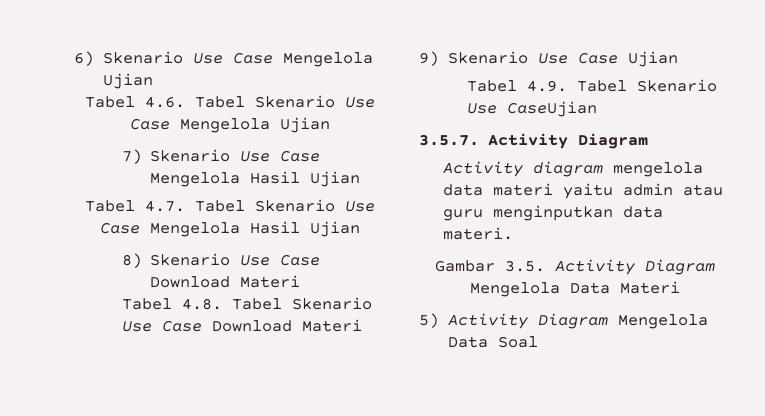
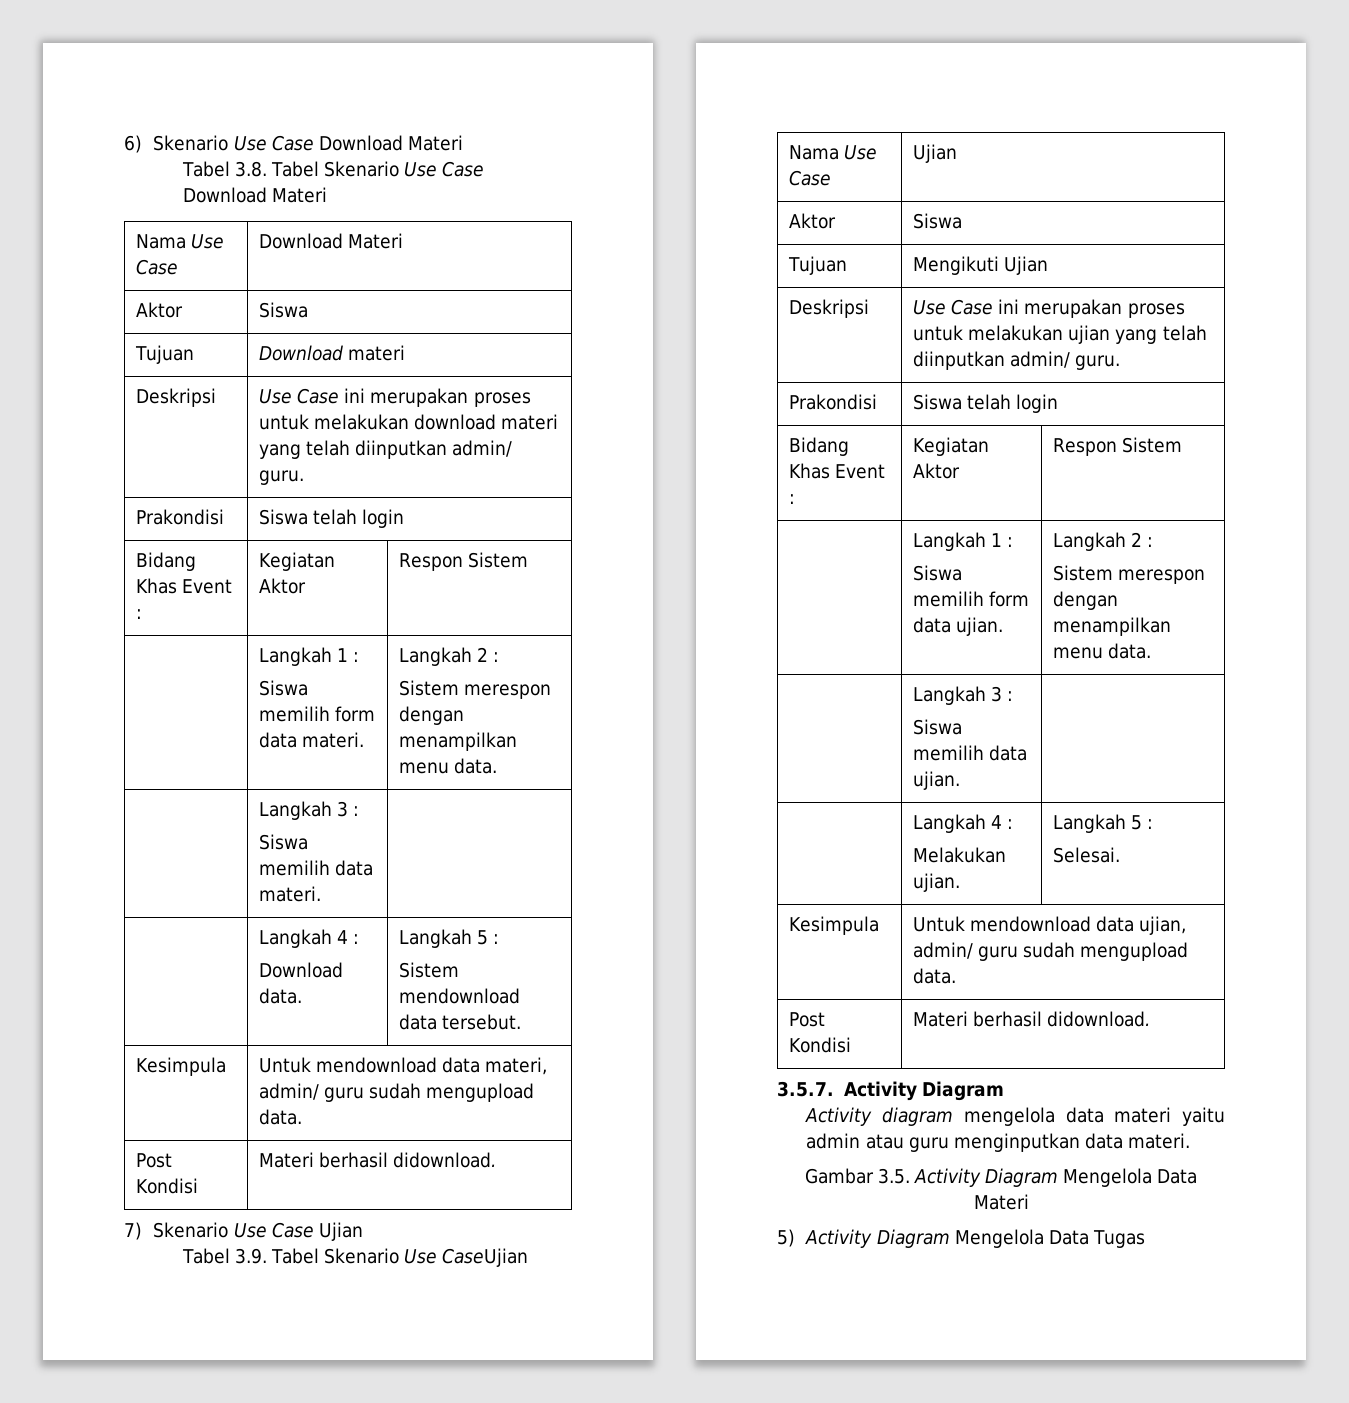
[282,52,373,67] [102,73,153,89] [84,95,375,108] [129,117,330,133] [121,149,321,164] [150,171,361,187] [84,199,375,212] [99,221,360,237] [121,253,321,268] Mengelola Ujian // Tabel 4.6. Tabel Skenario Use Case Mengelola Ujian // 7) Skenario Use Case Mengelola Hasil Ujian // Tabel 4.7. Tabel Skenario Use Case Mengelola Hasil Ujian // 8) Skenario Use Case -> (314, 143) none
[181,298,222,310] 4.8. -> [234,161,267,177] 3.8.
[419,51,439,66] // 9) -> [136,234,225,249] [136,259,179,275] [259,233,404,249] [136,302,184,318] [259,302,309,318] [135,345,195,364] [259,345,406,361] [136,388,217,407] [259,388,531,407] [259,414,559,430] [259,440,513,459] [259,470,305,485] [136,509,225,525] [259,509,405,528] [136,552,197,571] [136,578,233,594] [136,609,143,619] [259,552,336,571] [259,578,307,594] [399,552,529,571] [259,647,360,666] [259,680,309,696] [259,706,376,722] [259,732,365,748] [399,647,500,666] [399,680,552,699] [399,706,465,725] [399,732,518,751] [399,758,498,774] [259,801,360,820] [259,834,309,850] [259,860,374,876] [259,886,322,902] [259,929,360,948] [259,962,344,978] [259,988,303,1004] [399,929,500,948] [399,962,460,978] [399,988,521,1004] [399,1014,522,1030] [136,1057,227,1076] [259,1057,548,1075] [259,1083,535,1102] [259,1109,303,1125] [136,1153,173,1168] [136,1178,199,1194] [259,1152,497,1168] [124,1222,142,1240] // Nama Use Case | Download Materi // Aktor | Siswa // Tujuan | Download materi // Deskripsi | Use Case ini merupakan proses untuk melakukan download materi yang telah diinputkan admin/ guru. // Prakondisi | Siswa telah login // Bidang Khas Event : | Kegiatan Aktor | Respon Sistem // | Langkah 1 : // Siswa memilih form data materi. | Langkah 2 : // Sistem merespon dengan menampilkan menu data. // | Langkah 3 : // Siswa memilih data materi. | // | Langkah 4 : // Download data. | Langkah 5 : // Sistem mendownload data tersebut. // Kesimpula | Untuk mendownload data materi, admin/ guru sudah mengupload data. // Post Kondisi | Materi berhasil didownload. // 7)
[526,80,567,92] 4.9. -> [234,1248,267,1264] 3.9.
(597, 109) none -> [789,145,878,160] [789,170,832,186] [913,144,958,163] [789,213,837,229] [913,213,963,229] [788,256,848,275] [913,256,1049,275] [789,299,870,318] [913,299,1185,318] [913,325,1207,344] [913,351,1121,370] [789,394,878,410] [913,394,1059,413] [789,437,850,456] [789,463,886,479] [789,494,796,504] [913,437,990,456] [913,463,961,479] [1053,437,1183,456] [913,532,1014,551] [913,565,963,581] [913,591,1030,607] [913,617,1004,636] [1053,532,1154,551] [1053,565,1206,584] [1053,591,1119,610] [1053,617,1172,636] [1053,643,1152,659] [913,686,1014,705] [913,719,963,735] [913,745,1028,761] [913,771,961,790] [913,814,1014,833] [913,847,1007,863] [913,873,961,892] [1053,814,1154,833] [1053,847,1121,863] [789,916,880,935] [913,916,1187,935] [913,942,1189,961] [913,968,957,984] [789,1012,826,1027] [789,1037,852,1053] [913,1011,1151,1027] // Nama Use Case | Ujian // Aktor | Siswa // Tujuan | Mengikuti Ujian // Deskripsi | Use Case ini merupakan proses untuk melakukan ujian yang telah diinputkan admin/ guru. // Prakondisi | Siswa telah login // Bidang Khas Event : | Kegiatan Aktor | Respon Sistem // | Langkah 1 : // Siswa memilih form data ujian. | Langkah 2 : // Sistem merespon dengan menampilkan menu data. // | Langkah 3 : // Siswa memilih data ujian. | // | Langkah 4 : // Melakukan ujian. | Langkah 5 : // Selesai. // Kesimpula | Untuk mendownload data ujian, admin/ guru sudah mengupload data. // Post Kondisi | Materi berhasil didownload.
[497,336,538,348] Soal -> [1092,1230,1145,1248] Tugas

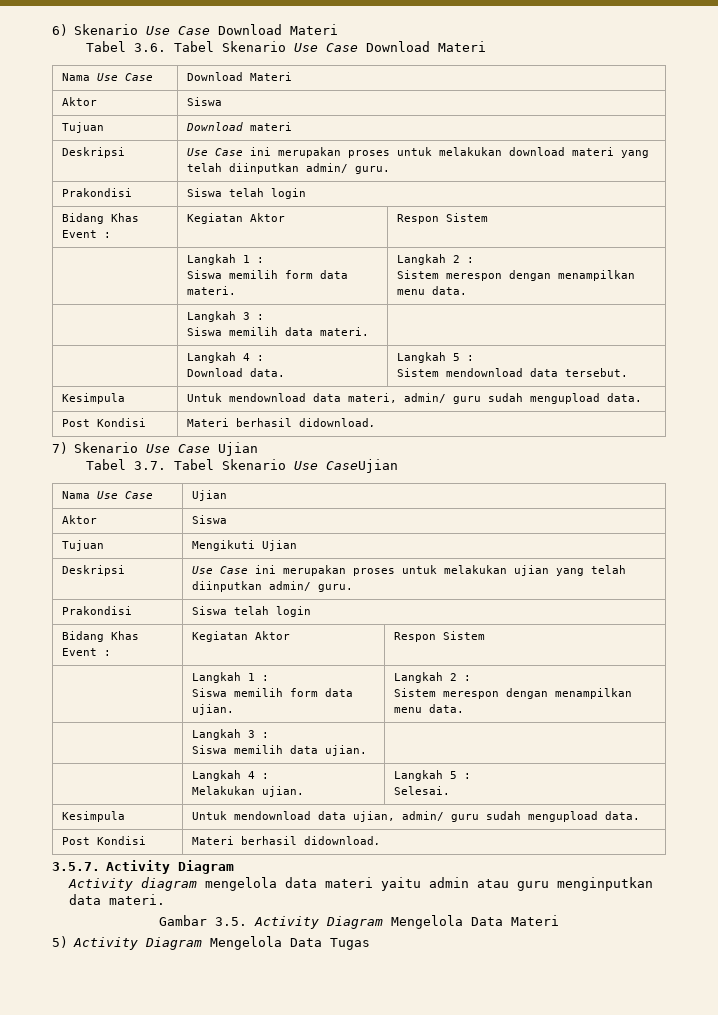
[234,161,267,177] 3.8. -> [133,43,166,52] 3.6.
[234,1248,267,1264] 3.9. -> [133,461,166,470] 3.7.

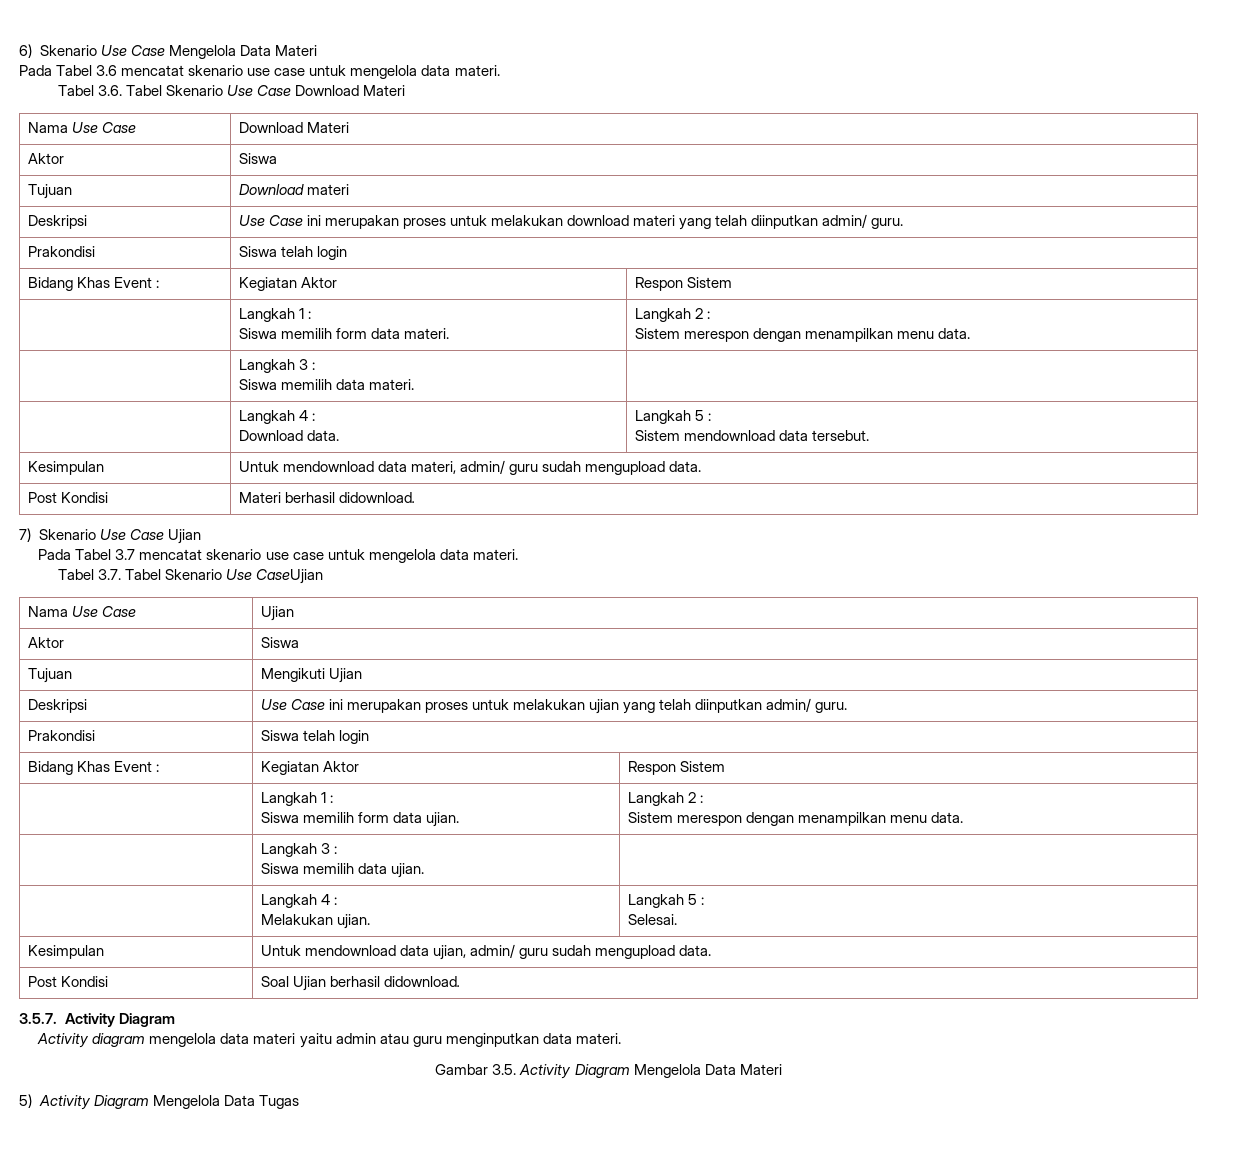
[218,24,339,35] Download Materi -> [168,45,317,59] [19,65,500,79] Mengelola Data Materi // Pada Tabel 3.6 mencatat skenario use case untuk mengelola data materi.
[61,393,125,404] Kesimpula -> [27,461,104,475] Kesimpulan
(259, 449) none -> [38,549,518,563] // Pada Tabel 3.7 mencatat skenario use case untuk mengelola data materi.
[61,811,125,822] Kesimpula -> [27,945,104,959] Kesimpulan
[191,836,234,845] Materi -> [260,976,326,991] Soal Ujian

